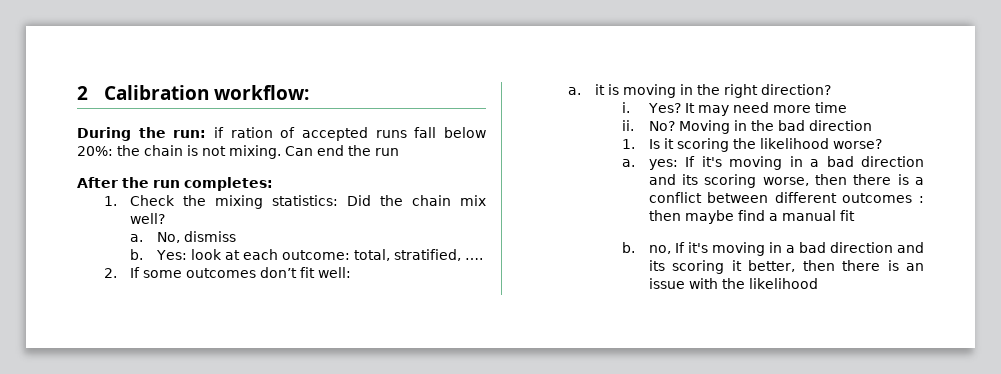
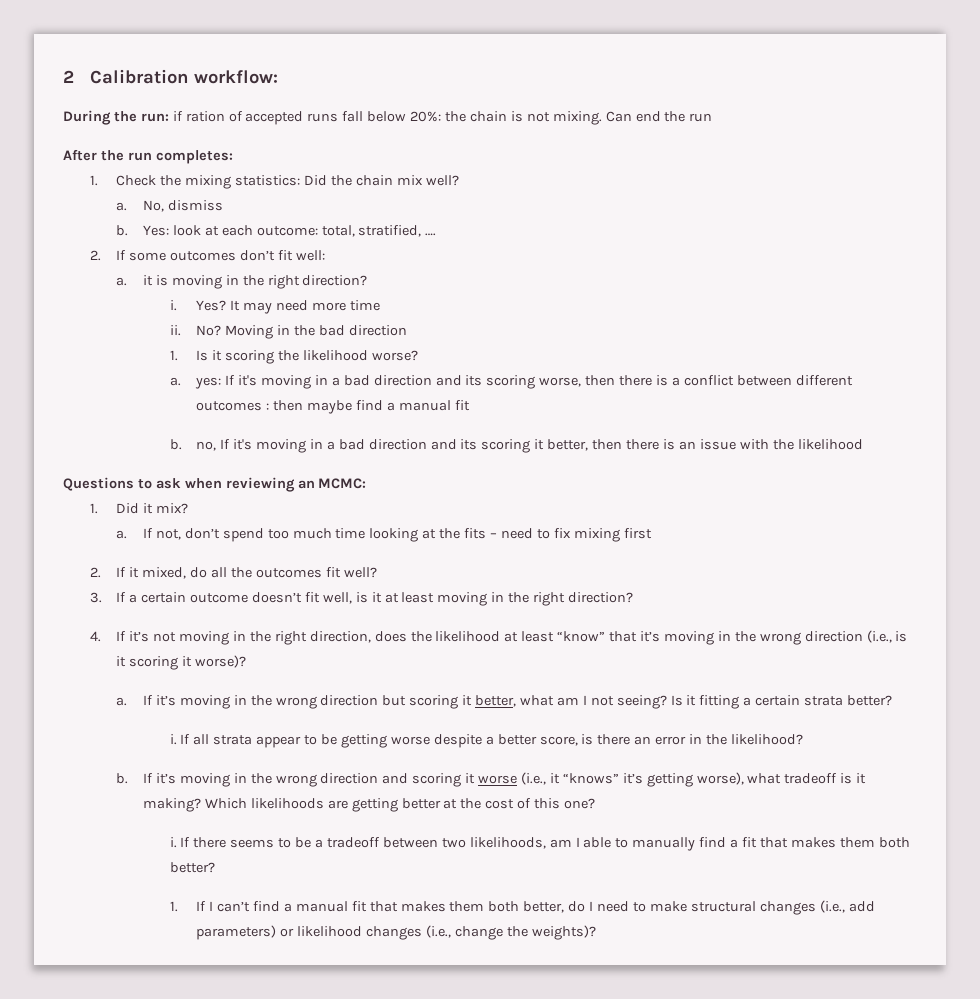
(818, 283) none -> [63,477,367,492] [89,503,189,514] [116,528,652,542] [89,567,377,579] [89,592,634,606] [89,630,908,645] [116,655,247,670] [116,695,893,709] [169,734,803,748] [116,772,867,787] [142,798,595,812] [169,837,910,851] [169,862,215,873] [169,900,875,915] [196,925,596,940] // Questions to ask when reviewing an MCMC: // 1. Did it mix? // a. If not, don’t spend too much time looking at the fits – need to fix mixing first // 2. If it mixed, do all the outcomes fit well? // 3. If a certain outcome doesn’t fit well, is it at least moving in the right direction? // 4. If it’s not moving in the right direction, does the likelihood at least “know” that it’s moving in the wrong direction (i.e., is it scoring it worse)? // a. If it’s moving in the wrong direction but scoring it better, what am I not seeing? Is it fitting a certain strata better? // i. If all strata appear to be getting worse despite a better score, is there an error in the likelihood? // b. If it’s moving in the wrong direction and scoring it worse (i.e., it “knows” it’s getting worse), what tradeoff is it making? Which likelihoods are getting better at the cost of this one? // i. If there seems to be a tradeoff between two likelihoods, am I able to manually find a fit that makes them both better? // 1. If I can’t find a manual fit that makes them both better, do I need to make structural changes (i.e., add parameters) or likelihood changes (i.e., change the weights)?

